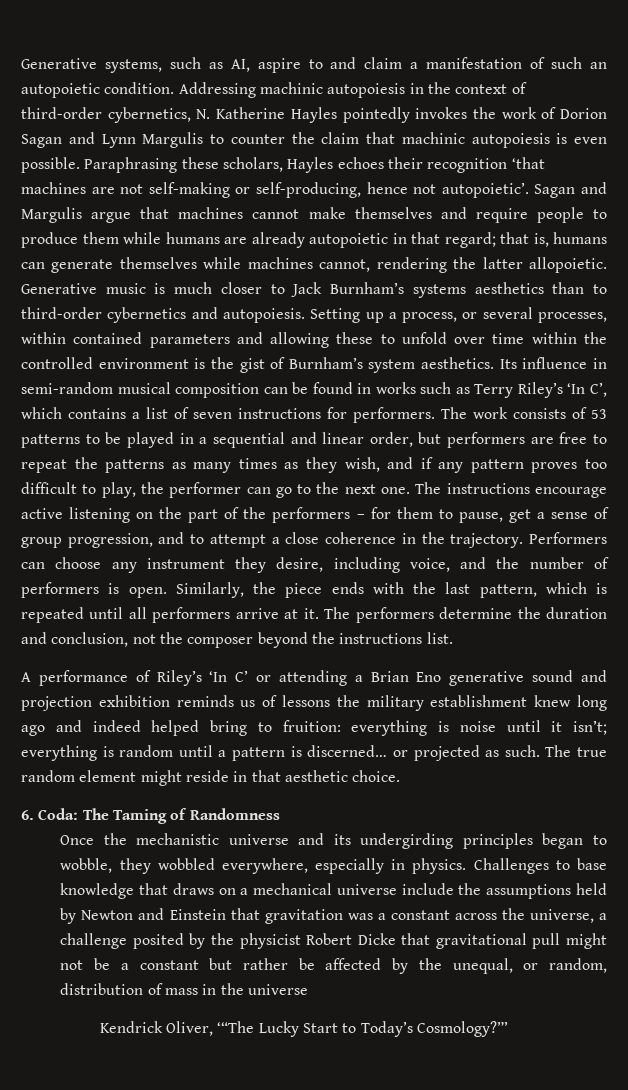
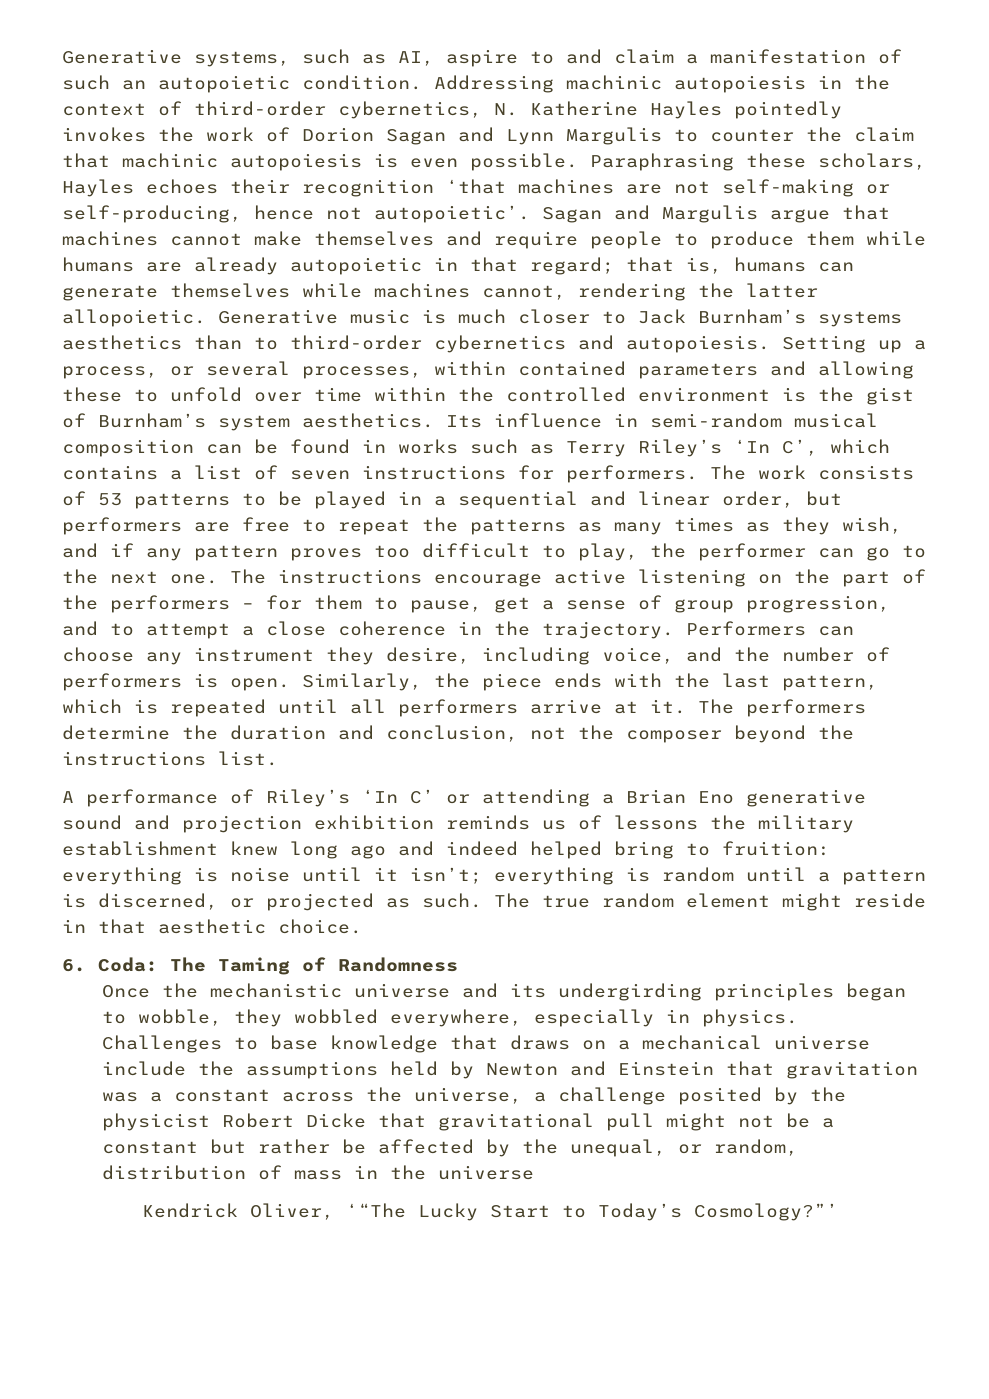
[307,745,388,757] discerned… -> [98,893,218,910] discerned,

